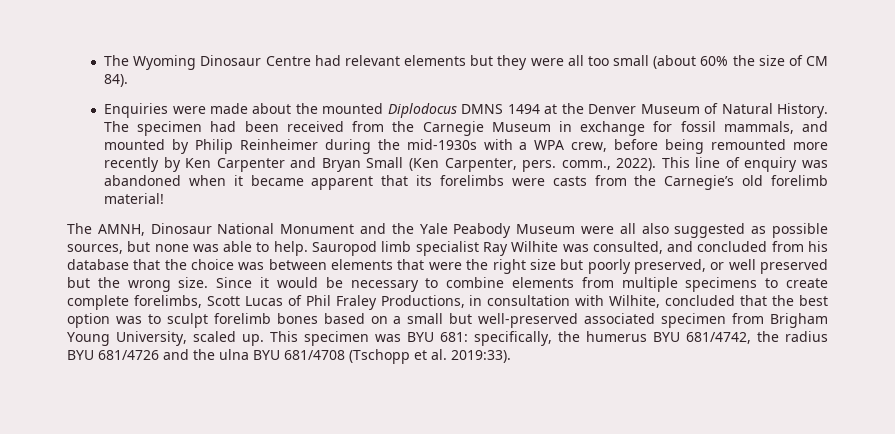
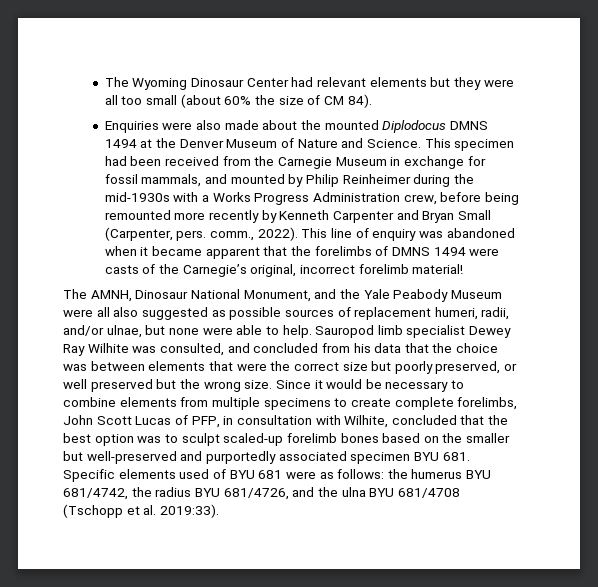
[265,56,311,66] Centre -> [246,78,289,87] Center
(206, 110) none -> [195,120,221,130] also
[721,103,828,118] [104,121,130,132] Natural History. The -> [297,138,451,148] Nature and Science. This
[534,140,565,150] WPA -> [212,192,400,205] Works Progress Administration
[185,158,212,168] Ken -> [279,210,330,220] Kenneth
[408,158,517,172] (Ken Carpenter, -> [104,227,173,241] (Carpenter,
[416,175,505,186] its forelimbs -> [290,246,466,256] the forelimbs of DMNS 1494
[594,175,627,186] from -> [142,264,156,274] of
[742,175,764,186] old -> [250,264,355,277] original, incorrect
[280,224,355,234] Monument -> [243,290,311,302] Monument,
[67,244,123,254] sources, -> [284,307,510,320] [63,325,142,338] sources of replacement humeri, radii, and/or ulnae,
[192,244,219,252] was -> [202,327,233,335] were
(479, 248) none -> [469,326,512,338] Dewey
[67,259,129,270] database -> [374,343,402,353] data
[492,259,526,274] right -> [293,362,339,371] correct
(202, 301) none -> [63,415,93,425] John
[305,295,465,310] Phil Fraley Productions, -> [191,416,220,428] PFP,
(208, 320) none -> [223,433,284,446] scaled-up
[393,313,828,328] [67,331,552,346] a small but well-preserved associated specimen from Brigham Young University, scaled up. This specimen was BYU 681: specifically, -> [442,433,511,443] [63,451,470,464] [63,469,385,482] the smaller but well-preserved and purportedly associated specimen BYU 681. Specific elements used of BYU 681 were as follows:
[98,350,159,360] 681/4726 -> [223,488,289,500] 681/4726,

